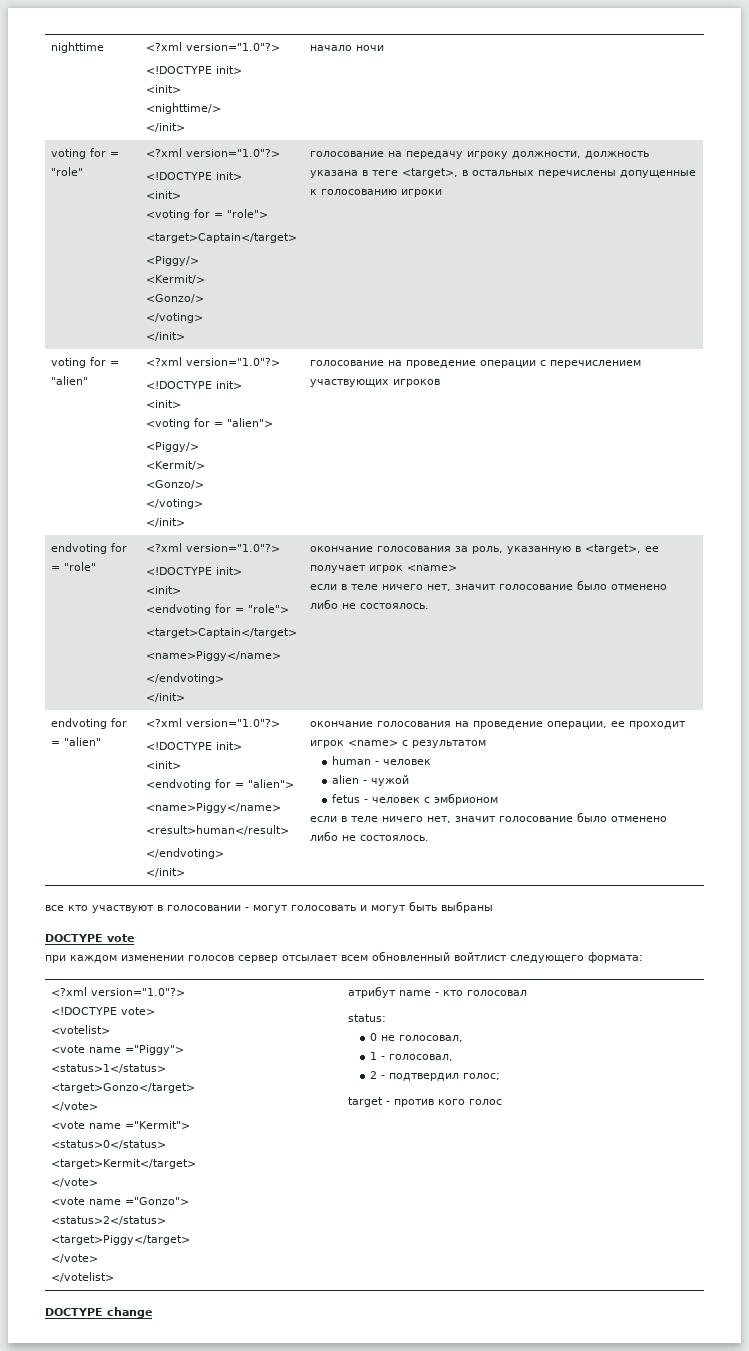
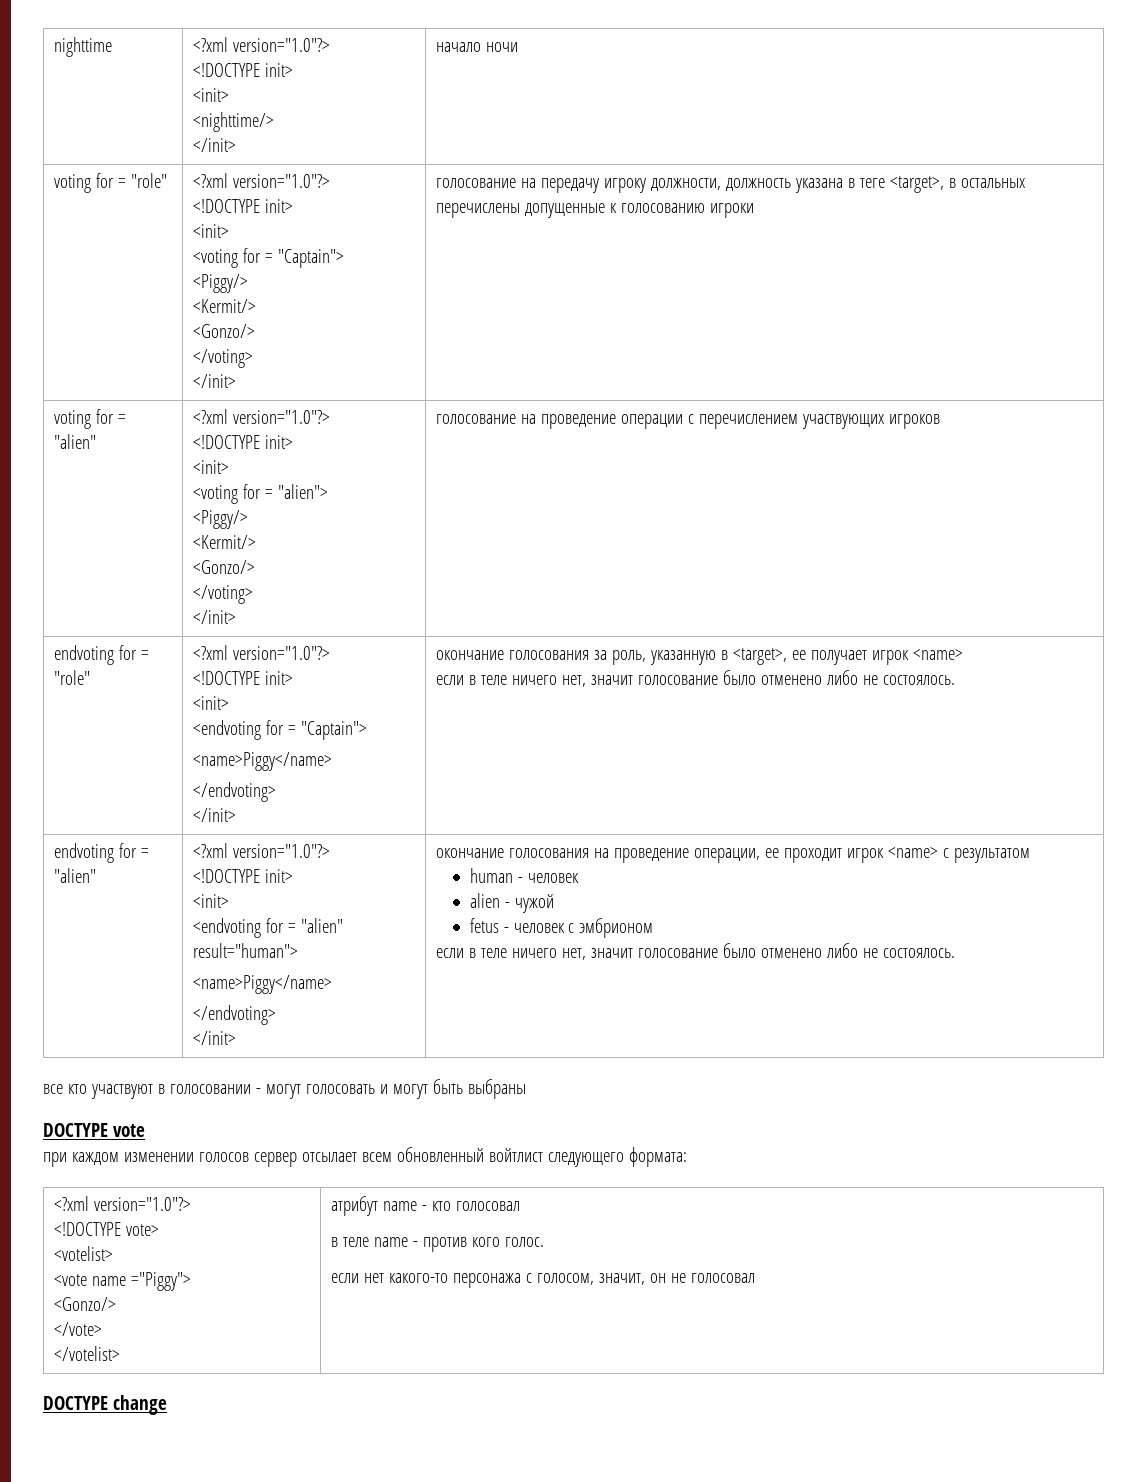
[227,209,269,218] [146,233,298,243] "role"> // <target>Captain</target> -> [278,249,345,268] "Captain">
[248,604,290,613] [146,628,298,638] "role"> // <target>Captain</target> -> [301,721,368,740] "Captain">
[248,779,295,788] [146,803,282,813] [146,825,290,835] "alien"> // <name>Piggy</name> // <result>human</result> -> [301,918,344,933] [193,943,299,958] [193,975,333,994] "alien" result="human"> // <name>Piggy</name>
[51,1064,167,1073] [51,1083,196,1093] [51,1102,99,1111] [51,1121,191,1129] [51,1140,167,1149] [51,1159,197,1169] [51,1178,99,1187] [51,1197,190,1205] [51,1216,167,1225] [51,1235,191,1245] <status>1</status> // <target>Gonzo</target> // </vote> // <vote name ="Kermit"> // <status>0</status> // <target>Kermit</target> // </vote> // <vote name ="Gonzo"> // <status>2</status> // <target>Piggy</target> -> [54,1297,117,1311] <Gonzo/>
[348,1014,387,1022] [370,1033,464,1042] [370,1052,454,1061] [370,1071,501,1081] [348,1097,503,1107] status: // 0 не голосовал, // 1 - голосовал, // 2 - подтвердил голос; // target - против кого голос -> [331,1237,545,1252] [331,1273,756,1288] в теле name - против кого голос. // если нет какого-то персонажа с голосом, значит, он не голосовал

